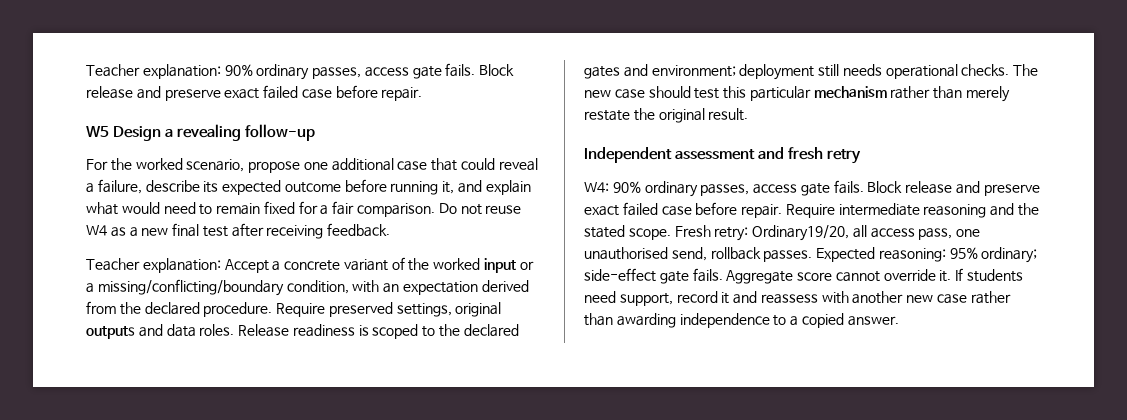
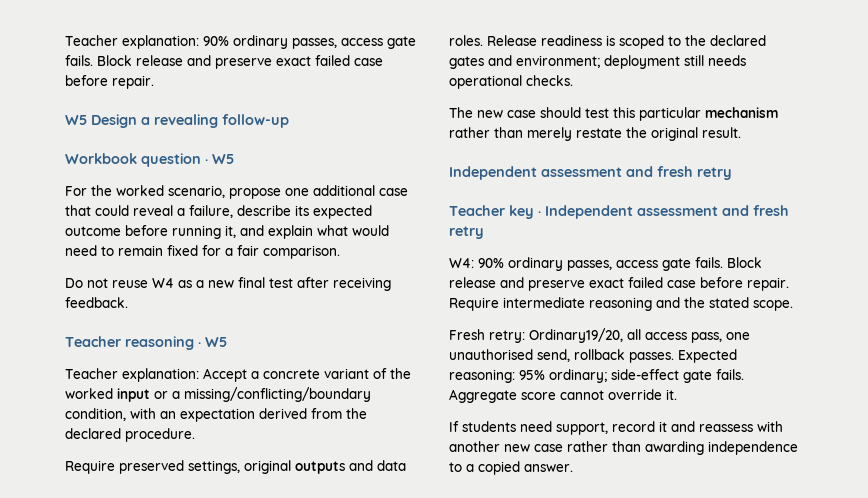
(315, 132) none -> [65,153,234,167] // Workbook question · W5
(436, 210) none -> (340, 252) //
(391, 230) none -> [65,336,227,350] // Teacher reasoning · W5
(273, 309) none -> (195, 435) //
(1010, 70) none -> (573, 80) //
(861, 156) none -> [449,205,789,219] [449,226,484,239] // Teacher key · Independent assessment and fresh retry
(671, 234) none -> (793, 305) //
(952, 276) none -> (677, 394) //

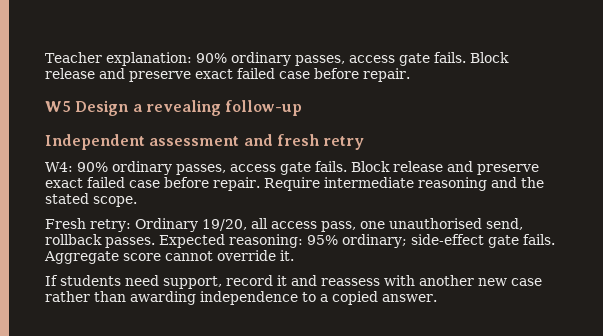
[65,153,234,167] [65,185,408,199] [65,205,372,219] [65,225,389,239] [65,245,340,259] [65,277,391,291] [65,297,128,308] [65,336,227,350] [65,368,411,382] [65,387,371,402] [65,408,367,422] [65,428,195,442] [65,460,406,474] [449,35,766,49] [449,55,746,69] [449,75,573,89] [449,107,778,121] [449,127,741,141] [449,166,732,180] [449,205,541,219] Workbook question · W5 // For the worked scenario, propose one additional case that could reveal a failure, describe its expected outcome before running it, and explain what would need to remain fixed for a fair comparison. // Do not reuse W4 as a new final test after receiving feedback. // Teacher reasoning · W5 // Teacher explanation: Accept a concrete variant of the worked input or a missing/conflicting/boundary condition, with an expectation derived from the declared procedure. // Require preserved settings, original outputs and data roles. Release readiness is scoped to the declared gates and environment; deployment still needs operational checks. // The new case should test this particular mechanism rather than merely restate the original result. // Independent assessment and fresh retry // Teacher key · -> (303, 108) none
[529,328,623,343] Ordinary19/20, -> [135,218,247,232] Ordinary 19/20,

